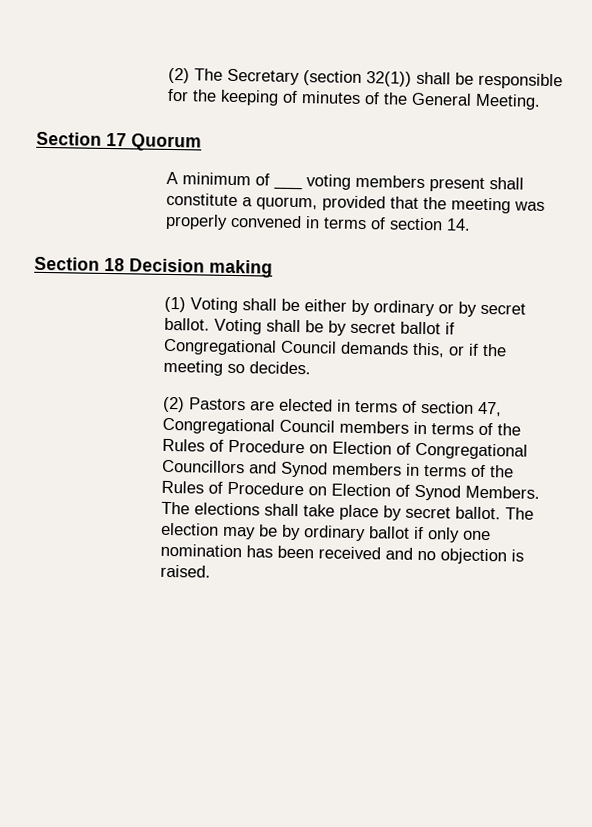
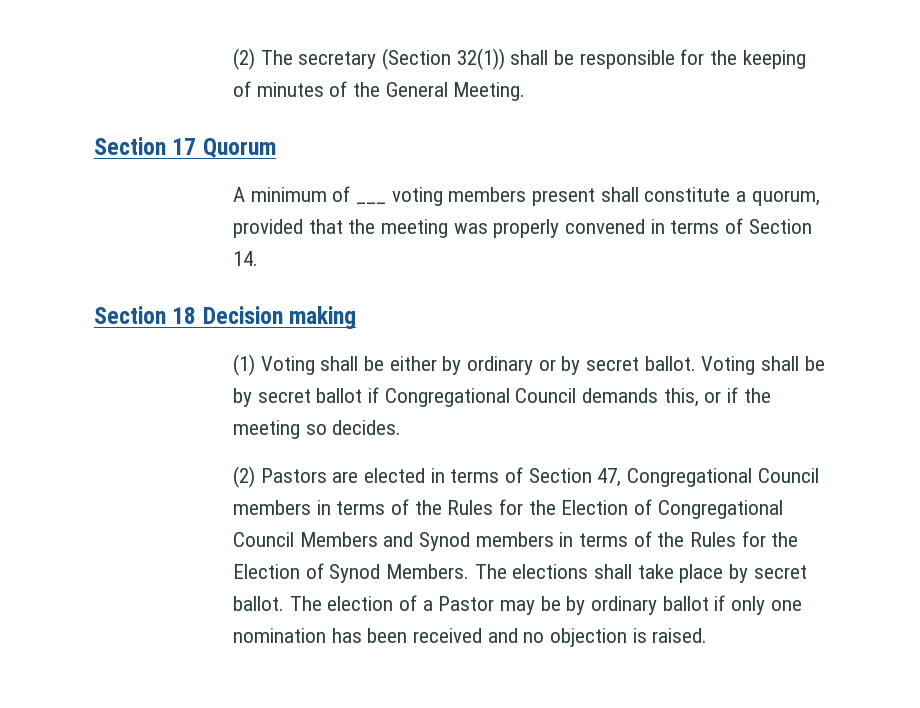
[227,68,363,87] Secretary (section -> [298,48,452,70] secretary (Section
[389,217,444,231] section -> [748,219,812,234] Section
[421,400,475,414] section -> [528,468,592,483] Section
[209,439,329,454] of Procedure on -> [499,499,556,515] for the
[162,459,246,474] Councillors -> [233,532,378,547] Council Members
[208,481,328,496] of Procedure on -> [741,531,799,547] for the
(220, 529) none -> [399,595,495,611] of a Pastor

